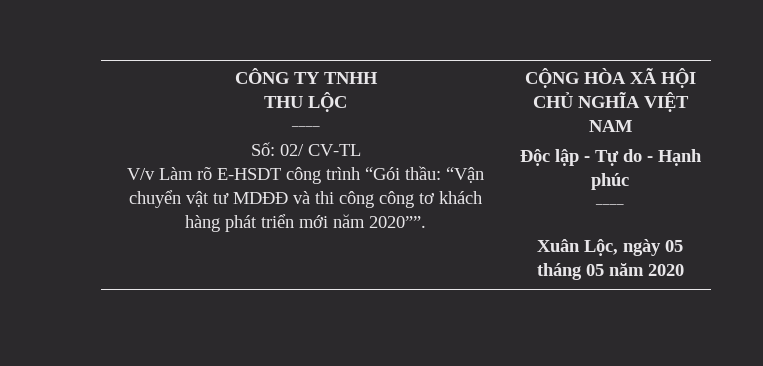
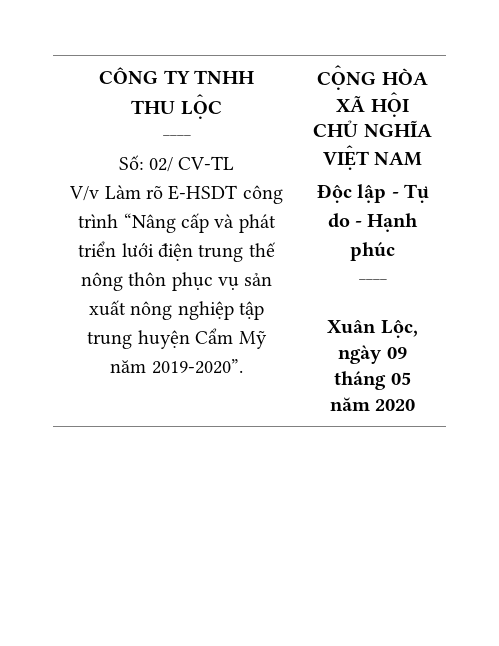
[365,166,484,183] [129,190,482,208] [185,214,426,232] “Gói thầu: “Vận chuyển vật tư MDĐĐ và thi công công tơ khách hàng phát triển mới năm 2020””. -> [123,213,276,233] [78,241,275,262] [80,272,273,291] [88,300,265,320] [87,328,267,349] [110,359,243,374] “Nâng cấp và phát triển lưới điện trung thế nông thôn phục vụ sản xuất nông nghiệp tập trung huyện Cẩm Mỹ năm 2019-2020”.
[665,240,683,252] 05 -> [386,347,407,359] 09

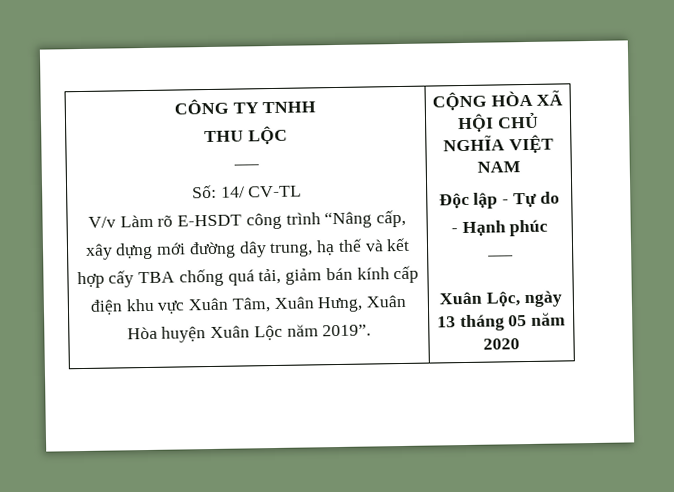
[149,157,173,172] 02/ -> [220,186,245,198] 14/
[181,213,276,233] [78,241,275,262] [80,272,273,291] [88,300,265,320] [87,328,267,349] [110,359,243,374] cấp và phát triển lưới điện trung thế nông thôn phục vụ sản xuất nông nghiệp tập trung huyện Cẩm Mỹ năm 2019-2020”. -> [376,209,407,228] [84,237,411,260] [76,265,420,289] [89,294,407,315] [126,324,372,343] cấp, xây dựng mới đường dây trung, hạ thế và kết hợp cấy TBA chống quá tải, giảm bán kính cấp điện khu vực Xuân Tâm, Xuân Hưng, Xuân Hòa huyện Xuân Lộc năm 2019”.
[386,347,407,359] 09 -> [436,316,456,328] 13

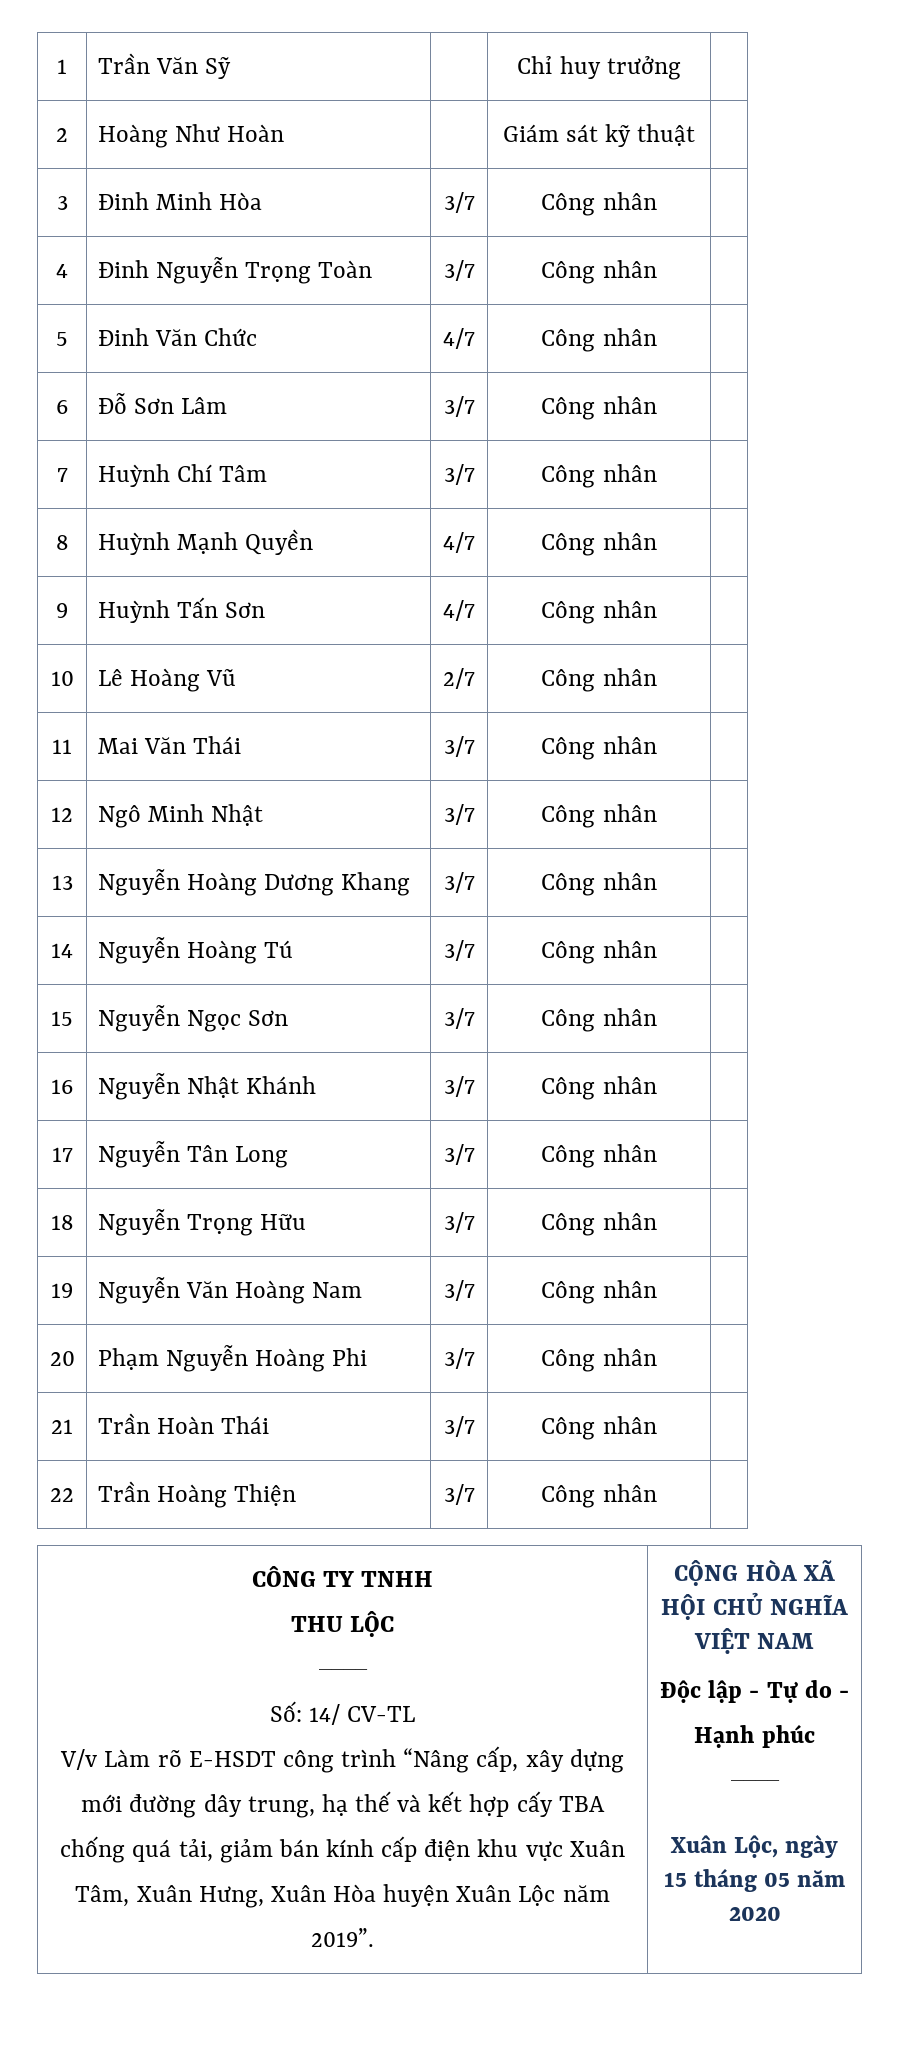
(173, 106) none -> [57,59,67,74] [97,53,232,79] [517,56,681,80] [56,128,68,142] [97,124,285,148] [502,124,696,147] [56,196,68,210] [97,192,263,210] [443,192,475,213] [541,192,657,216] [56,264,68,278] [97,257,373,284] [443,260,475,281] [541,260,657,284] [56,332,68,346] [97,328,258,346] [443,328,475,349] [541,328,657,352] [56,400,68,414] [97,393,228,414] [443,396,475,417] [541,396,657,420] [56,468,68,482] [97,464,268,487] [443,464,475,485] [541,464,657,488] [55,535,69,550] [97,529,314,555] [443,532,475,553] [541,532,657,556] [56,603,68,618] [97,597,266,623] [443,600,475,621] [541,600,657,624] [50,671,74,686] [97,668,237,692] [443,668,475,689] [541,668,657,692] [52,739,72,754] [97,736,242,754] [443,736,475,757] [541,736,657,760] [51,807,73,822] [97,804,264,828] [443,804,475,825] [541,804,657,828] [51,875,73,890] [97,869,411,896] [443,872,475,893] [541,872,657,896] [51,943,73,958] [97,937,294,964] [443,940,475,961] [541,940,657,964] [51,1011,73,1026] [97,1005,289,1032] [443,1008,475,1029] [541,1008,657,1032] [51,1079,73,1094] [97,1073,317,1100] [443,1076,475,1097] [541,1076,657,1100] [51,1147,73,1162] [97,1141,289,1168] [443,1144,475,1165] [541,1144,657,1168] [50,1215,74,1230] [97,1209,307,1236] [443,1212,475,1233] [541,1212,657,1236] [51,1283,73,1298] [97,1277,363,1304] [443,1280,475,1301] [541,1280,657,1304] [49,1351,75,1366] [97,1345,368,1372] [443,1348,475,1369] [541,1348,657,1372] [51,1419,73,1434] [97,1413,270,1434] [443,1416,475,1437] [541,1416,657,1440] [50,1488,74,1502] [97,1481,297,1508] [443,1484,475,1505] [541,1484,657,1508] 1 | Trần Văn Sỹ | | Chỉ huy trưởng | // 2 | Hoàng Như Hoàn | | Giám sát kỹ thuật | // 3 | Đinh Minh Hòa | 3/7 | Công nhân | // 4 | Đinh Nguyễn Trọng Toàn | 3/7 | Công nhân | // 5 | Đinh Văn Chức | 4/7 | Công nhân | // 6 | Đỗ Sơn Lâm | 3/7 | Công nhân | // 7 | Huỳnh Chí Tâm | 3/7 | Công nhân | // 8 | Huỳnh Mạnh Quyền | 4/7 | Công nhân | // 9 | Huỳnh Tấn Sơn | 4/7 | Công nhân | // 10 | Lê Hoàng Vũ | 2/7 | Công nhân | // 11 | Mai Văn Thái | 3/7 | Công nhân | // 12 | Ngô Minh Nhật | 3/7 | Công nhân | // 13 | Nguyễn Hoàng Dương Khang | 3/7 | Công nhân | // 14 | Nguyễn Hoàng Tú | 3/7 | Công nhân | // 15 | Nguyễn Ngọc Sơn | 3/7 | Công nhân | // 16 | Nguyễn Nhật Khánh | 3/7 | Công nhân | // 17 | Nguyễn Tân Long | 3/7 | Công nhân | // 18 | Nguyễn Trọng Hữu | 3/7 | Công nhân | // 19 | Nguyễn Văn Hoàng Nam | 3/7 | Công nhân | // 20 | Phạm Nguyễn Hoàng Phi | 3/7 | Công nhân | // 21 | Trần Hoàn Thái | 3/7 | Công nhân | // 22 | Trần Hoàng Thiện | 3/7 | Công nhân | //
[436,316,456,328] 13 -> [663,1872,687,1887] 15

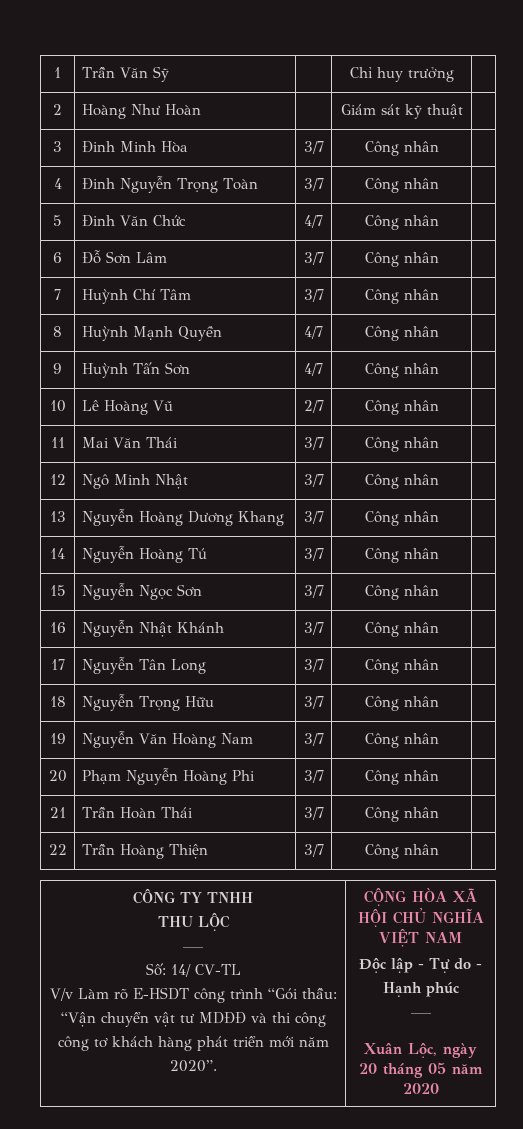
[403,1746,624,1773] [81,1791,605,1818] [60,1836,625,1863] [75,1884,610,1908] [311,1928,374,1947] “Nâng cấp, xây dựng mới đường dây trung, hạ thế và kết hợp cấy TBA chống quá tải, giảm bán kính cấp điện khu vực Xuân Tâm, Xuân Hưng, Xuân Hòa huyện Xuân Lộc năm 2019”. -> [267,988,337,1000] [60,1012,326,1027] [57,1036,329,1051] [169,1060,217,1072] “Gói thầu: “Vận chuyển vật tư MDĐĐ và thi công công tơ khách hàng phát triển mới năm 2020”.
[663,1872,687,1887] 15 -> [358,1063,377,1074] 20

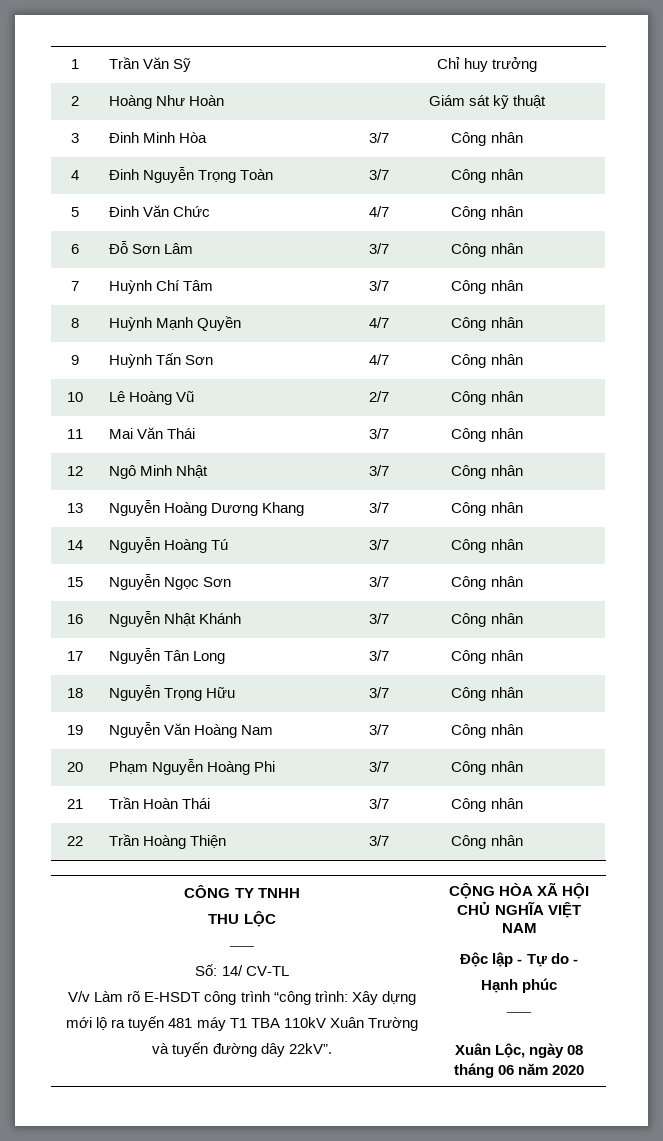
[267,988,337,1000] [60,1012,326,1027] [57,1036,329,1051] [169,1060,217,1072] “Gói thầu: “Vận chuyển vật tư MDĐĐ và thi công công tơ khách hàng phát triển mới năm 2020”. -> [273,991,416,1005] [66,1016,418,1031] [152,1042,332,1057] “công trình: Xây dựng mới lộ ra tuyến 481 máy T1 TBA 110kV Xuân Trường và tuyến đường dây 22kV”.
[358,1062,446,1078] 20 tháng 05 -> [567,1045,584,1055] [453,1063,514,1078] 08 tháng 06

